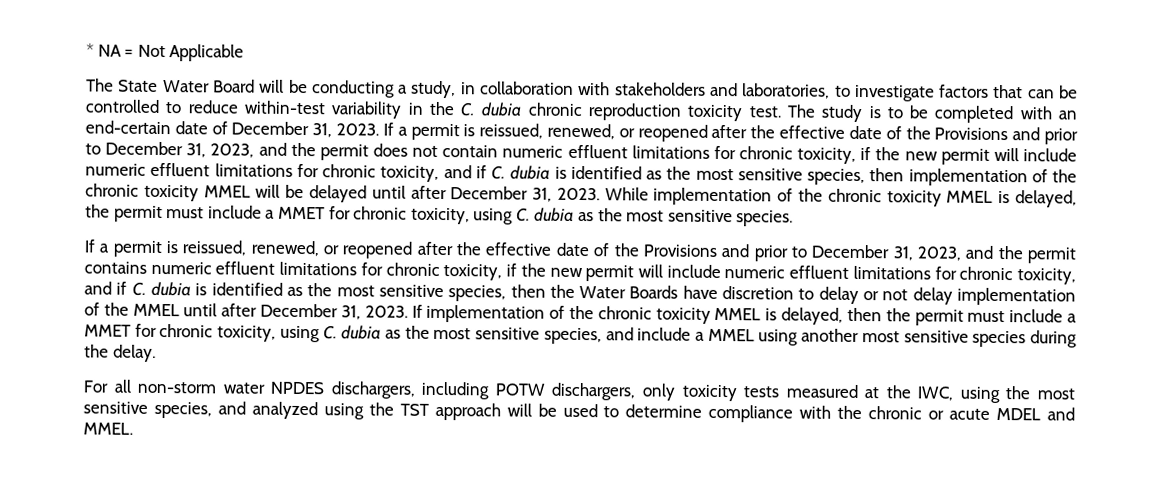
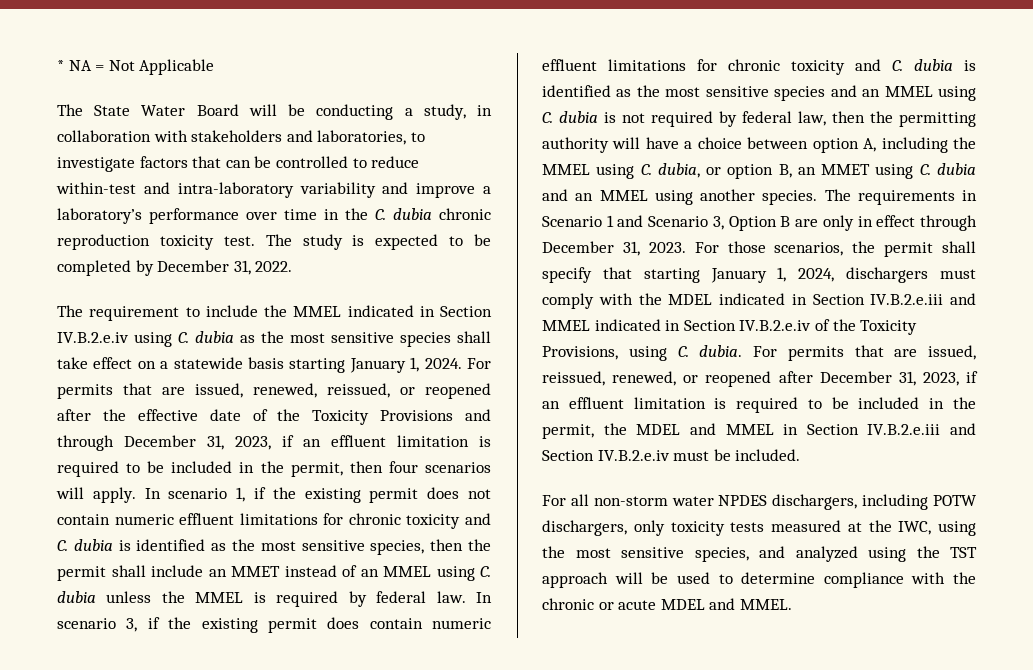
[331,101,402,119] variability -> [143,182,491,198] [57,208,317,224] and intra-laboratory variability and improve a laboratory’s performance over time
(881, 112) none -> [375,234,439,250] expected
[1019,106,1077,120] [85,120,1079,145] [85,141,316,158] with an end-certain date of December 31, 2023. If a permit is reissued, renewed, or reopened after the effective date of the Provisions and prior to December 31, 2023, and the -> [135,260,293,276] [57,305,492,321] [57,331,491,347] [57,357,491,373] [57,383,491,399] [57,409,491,425] [57,435,491,451] [57,461,491,477] [56,487,361,503] by December 31, 2022. // The requirement to include the MMEL indicated in Section IV.B.2.e.iv using C. dubia as the most sensitive species shall take effect on a statewide basis starting January 1, 2024. For permits that are issued, renewed, reissued, or reopened after the effective date of the Toxicity Provisions and through December 31, 2023, if an effluent limitation is required to be included in the permit, then four scenarios will apply. In scenario 1, if the existing
[797,147,1077,165] [85,162,1077,187] [85,183,1077,208] [85,204,794,227] [84,239,1076,264] [84,261,1076,285] [84,281,128,295] toxicity, if the new permit will include numeric effluent limitations for chronic toxicity, and if C. dubia is identified as the most sensitive species, then implementation of the chronic toxicity MMEL will be delayed until after December 31, 2023. While implementation of the chronic toxicity MMEL is delayed, the permit must include a MMET for chronic toxicity, using C. dubia as the most sensitive species. // If a permit is reissued, renewed, or reopened after the effective date of the Provisions and prior to December 31, 2023, and the permit contains numeric effluent limitations for chronic toxicity, if the new permit will include numeric effluent limitations for chronic toxicity, and if -> [406,513,491,529] toxicity and
[579,285,1077,306] [84,302,1078,326] [84,323,1077,348] [84,344,156,362] Water Boards have discretion to delay or not delay implementation of the MMEL until after December 31, 2023. If implementation of the chronic toxicity MMEL is delayed, then the permit must include a MMET for chronic toxicity, using C. dubia as the most sensitive species, and include a MMEL using another most sensitive species during the delay. -> [57,565,491,581] [57,591,493,607] [57,617,491,633] [542,59,976,75] [542,85,976,101] [542,111,976,127] [542,137,977,153] [542,163,976,179] [542,189,977,205] [542,215,977,231] [542,241,976,257] [542,267,976,283] [542,293,976,309] [542,319,918,335] [542,345,976,361] [542,371,978,387] [542,397,976,413] [542,423,976,439] [542,449,801,461] permit shall include an MMET instead of an MMEL using C. dubia unless the MMEL is required by federal law. In scenario 3, if the existing permit does contain numeric effluent limitations for chronic toxicity and C. dubia is identified as the most sensitive species and an MMEL using C. dubia is not required by federal law, then the permitting authority will have a choice between option A, including the MMEL using C. dubia, or option B, an MMET using C. dubia and an MMEL using another species. The requirements in Scenario 1 and Scenario 3, Option B are only in effect through December 31, 2023. For those scenarios, the permit shall specify that starting January 1, 2024, dischargers must comply with the MDEL indicated in Section IV.B.2.e.iii and MMEL indicated in Section IV.B.2.e.iv of the Toxicity Provisions, using C. dubia. For permits that are issued, reissued, renewed, or reopened after December 31, 2023, if an effluent limitation is required to be included in the permit, the MDEL and MMEL in Section IV.B.2.e.iii and Section IV.B.2.e.iv must be included.

